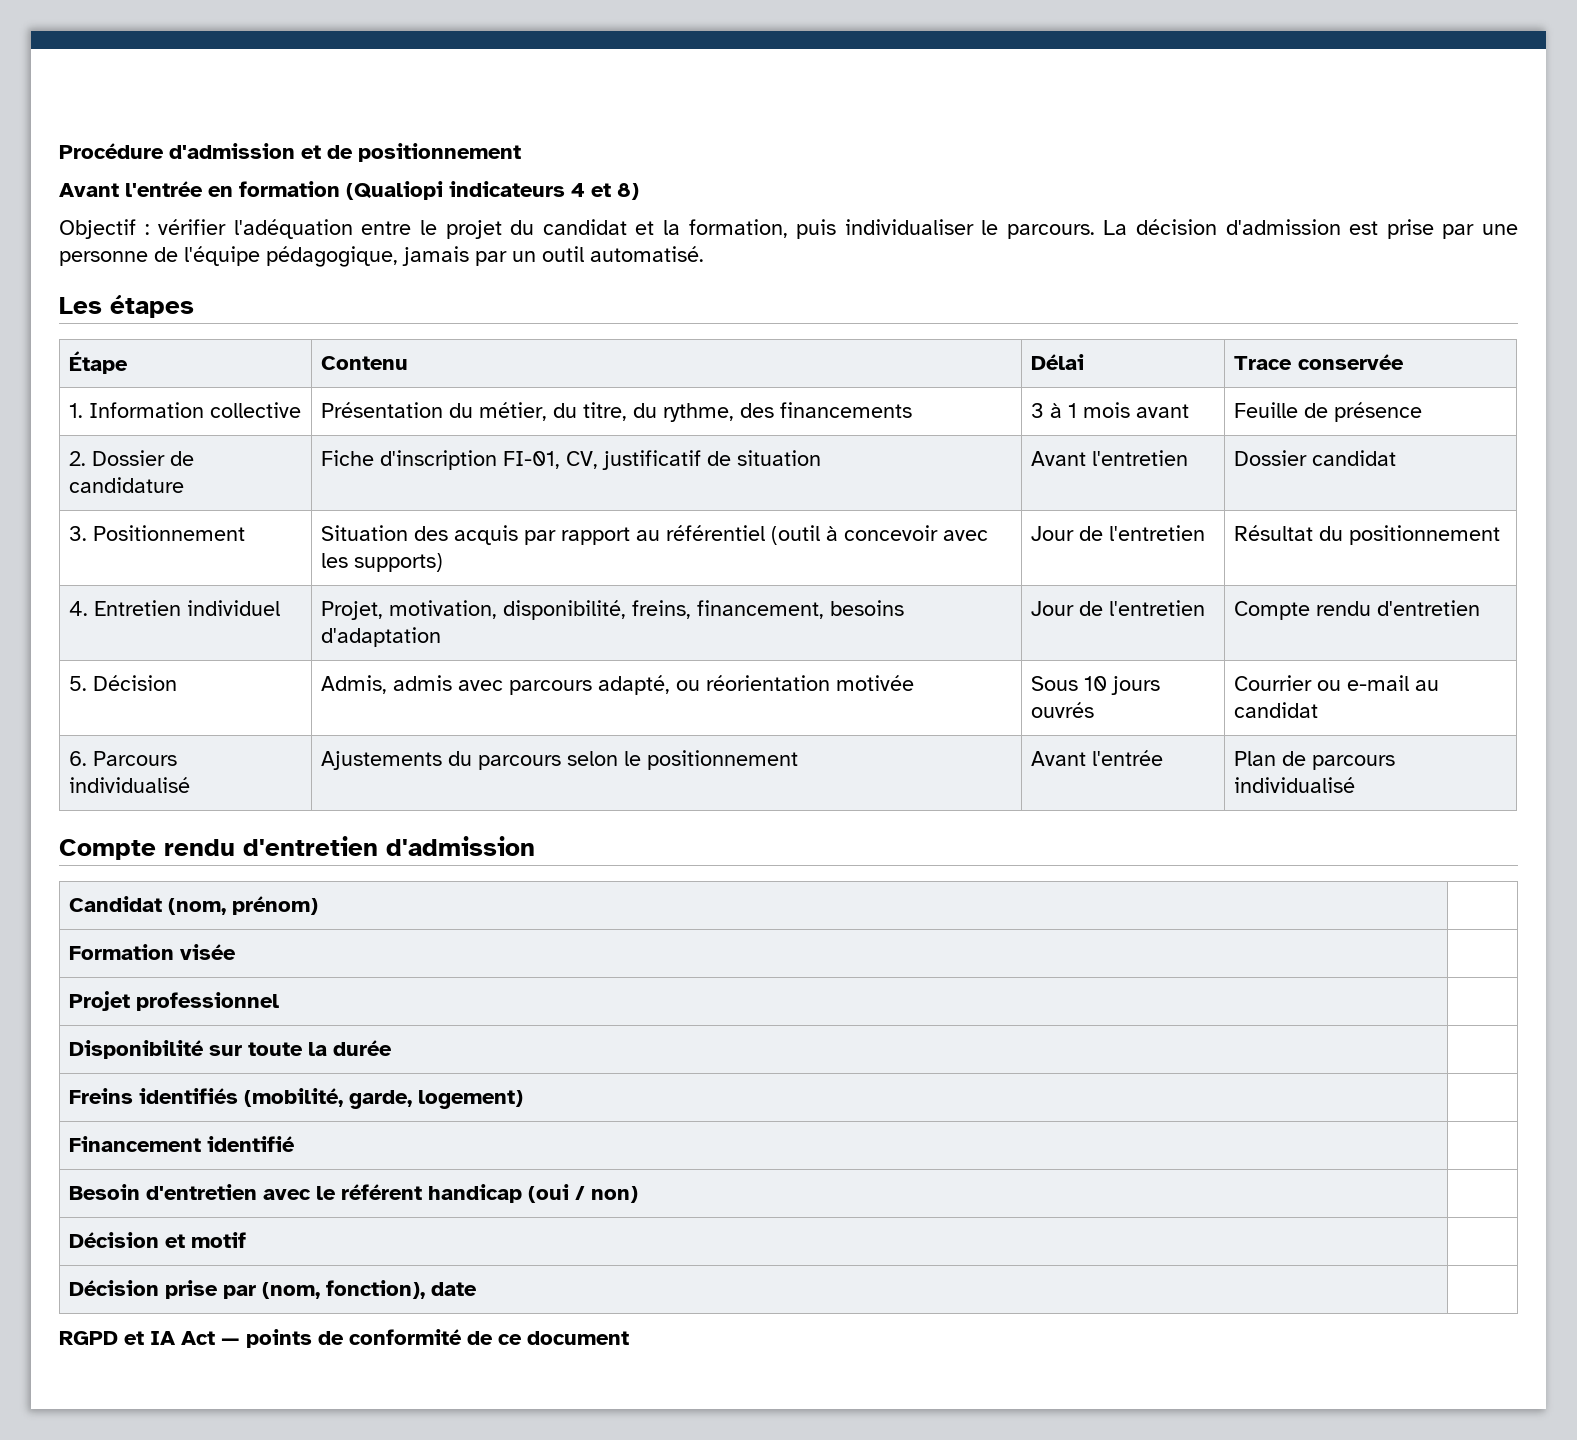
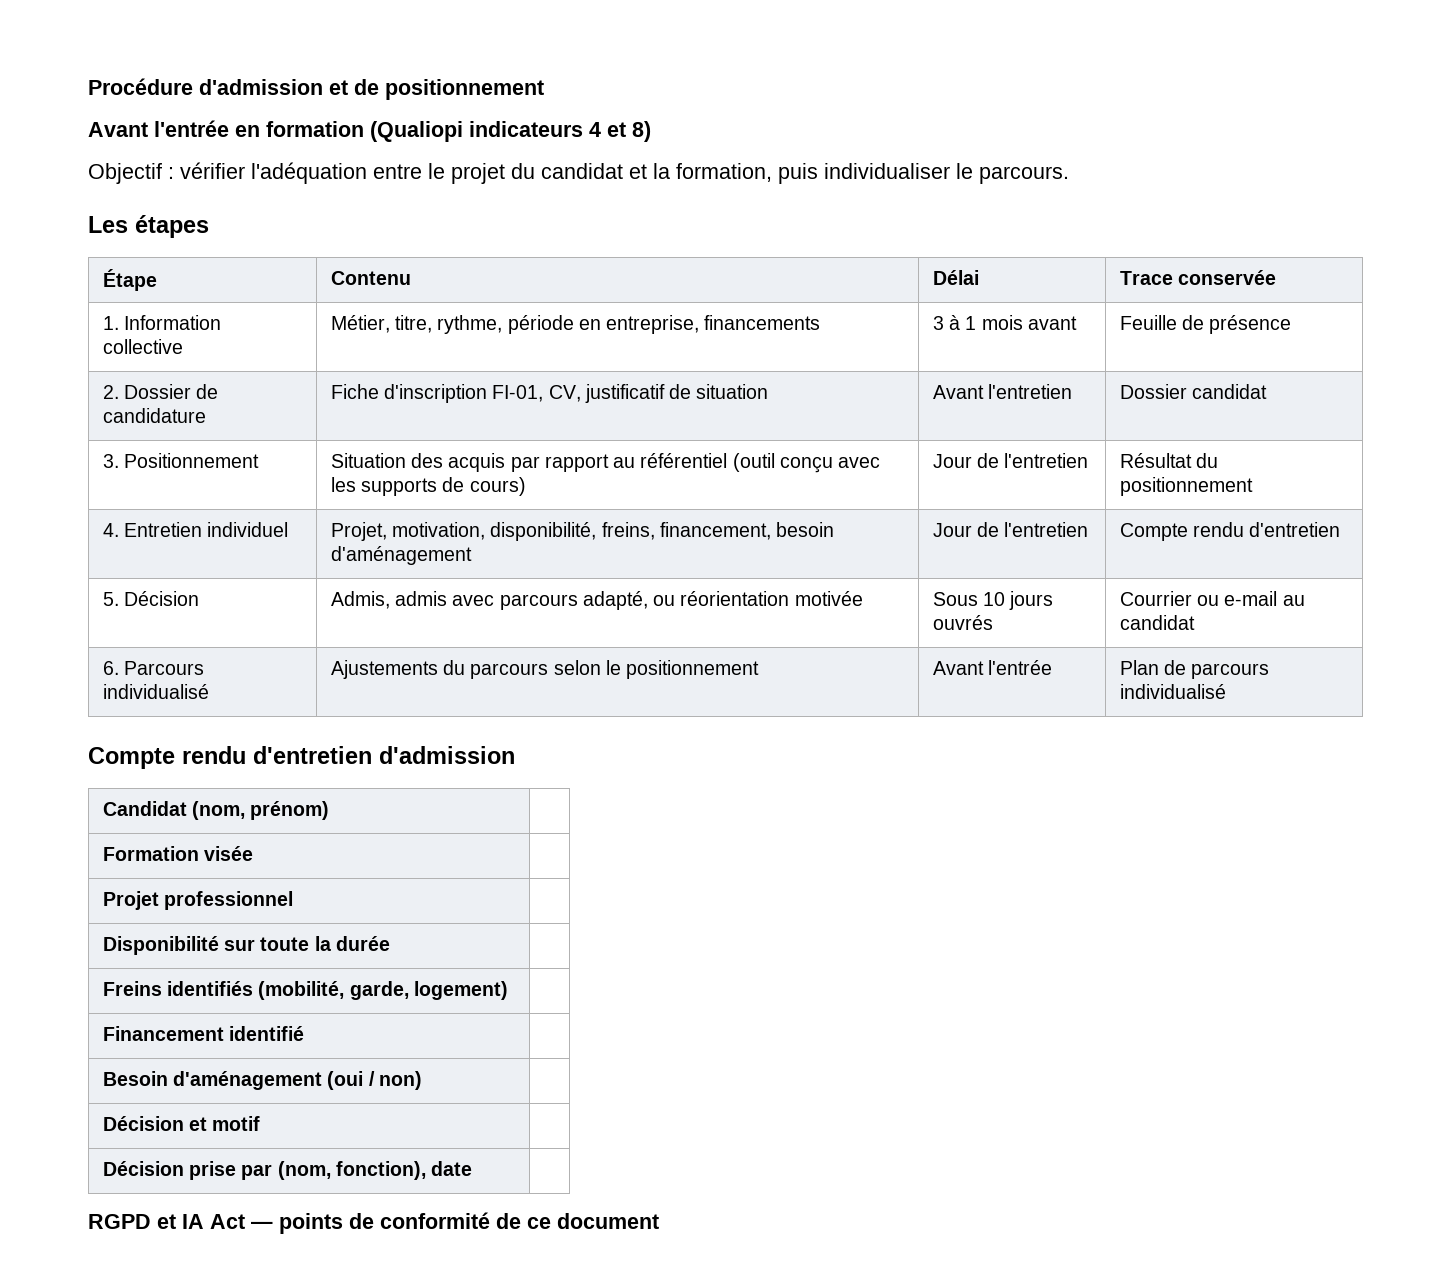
[1103,219,1518,239] [59,246,704,267] La décision d'admission est prise par une personne de l'équipe pédagogique, jamais par un outil automatisé. -> (1069, 175) none
[320,402,774,422] Présentation du métier, du titre, du rythme, des -> [330,315,700,334] Métier, titre, rythme, période en entreprise,
[825,525,988,541] [320,553,443,572] à concevoir avec les supports) -> [779,457,881,473] [330,477,526,496] conçu avec les supports de cours)
[829,600,904,616] [320,627,441,647] besoins d'adaptation -> [776,522,835,537] [330,546,472,565] besoin d'aménagement
[145,1184,522,1203] d'entretien avec le référent handicap -> [172,1071,322,1090] d'aménagement

